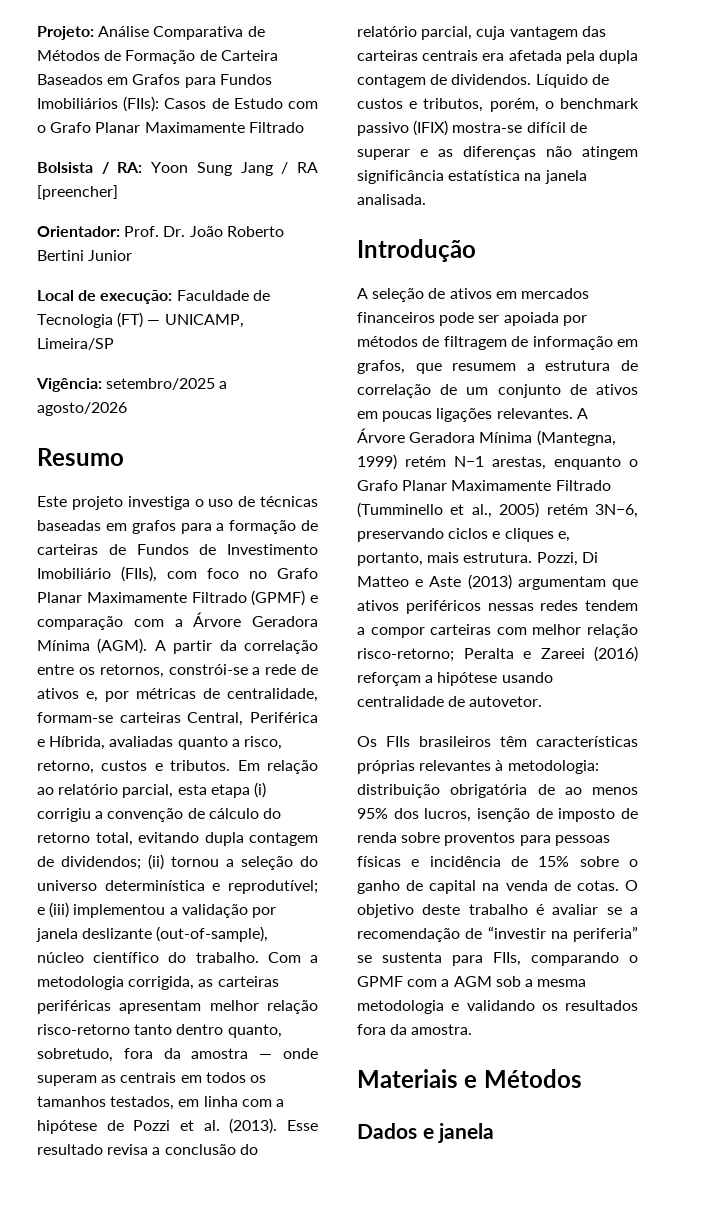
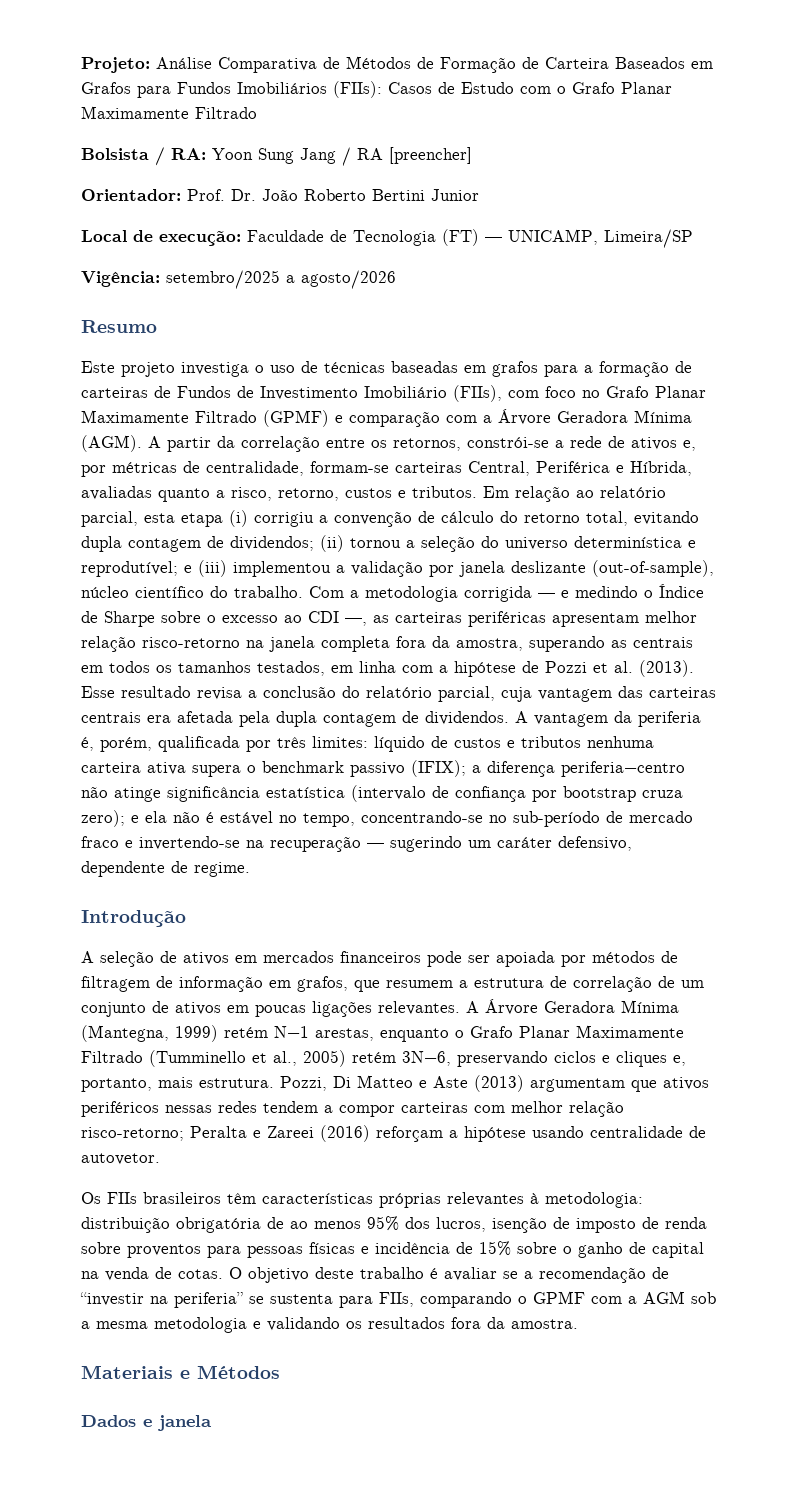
[128,976,195,990] corrigida, -> [464,584,704,602] [81,611,367,627] corrigida — e medindo o Índice de Sharpe sobre o excesso ao CDI —,
[134,1024,282,1038] [37,1048,318,1062] [37,1075,97,1086] tanto dentro quanto, sobretudo, fora da amostra — onde superam -> [246,636,605,652] na janela completa fora da amostra, superando
[535,74,609,88] [357,98,639,112] [357,120,587,136] [357,146,638,160] [357,170,587,184] [357,194,426,205] Líquido de custos e tributos, porém, o benchmark passivo (IFIX) mostra-se difícil de superar e as diferenças não atingem significância estatística na janela analisada. -> [515,711,701,727] [81,736,654,752] [81,760,685,777] [81,785,683,802] [81,810,693,827] [81,836,632,852] [81,861,250,877] A vantagem da periferia é, porém, qualificada por três limites: líquido de custos e tributos nenhuma carteira ativa supera o benchmark passivo (IFIX); a diferença periferia−centro não atinge significância estatística (intervalo de confiança por bootstrap cruza zero); e ela não é estável no tempo, concentrando-se no sub-período de mercado fraco e invertendo-se na recuperação — sugerindo um caráter defensivo, dependente de regime.

